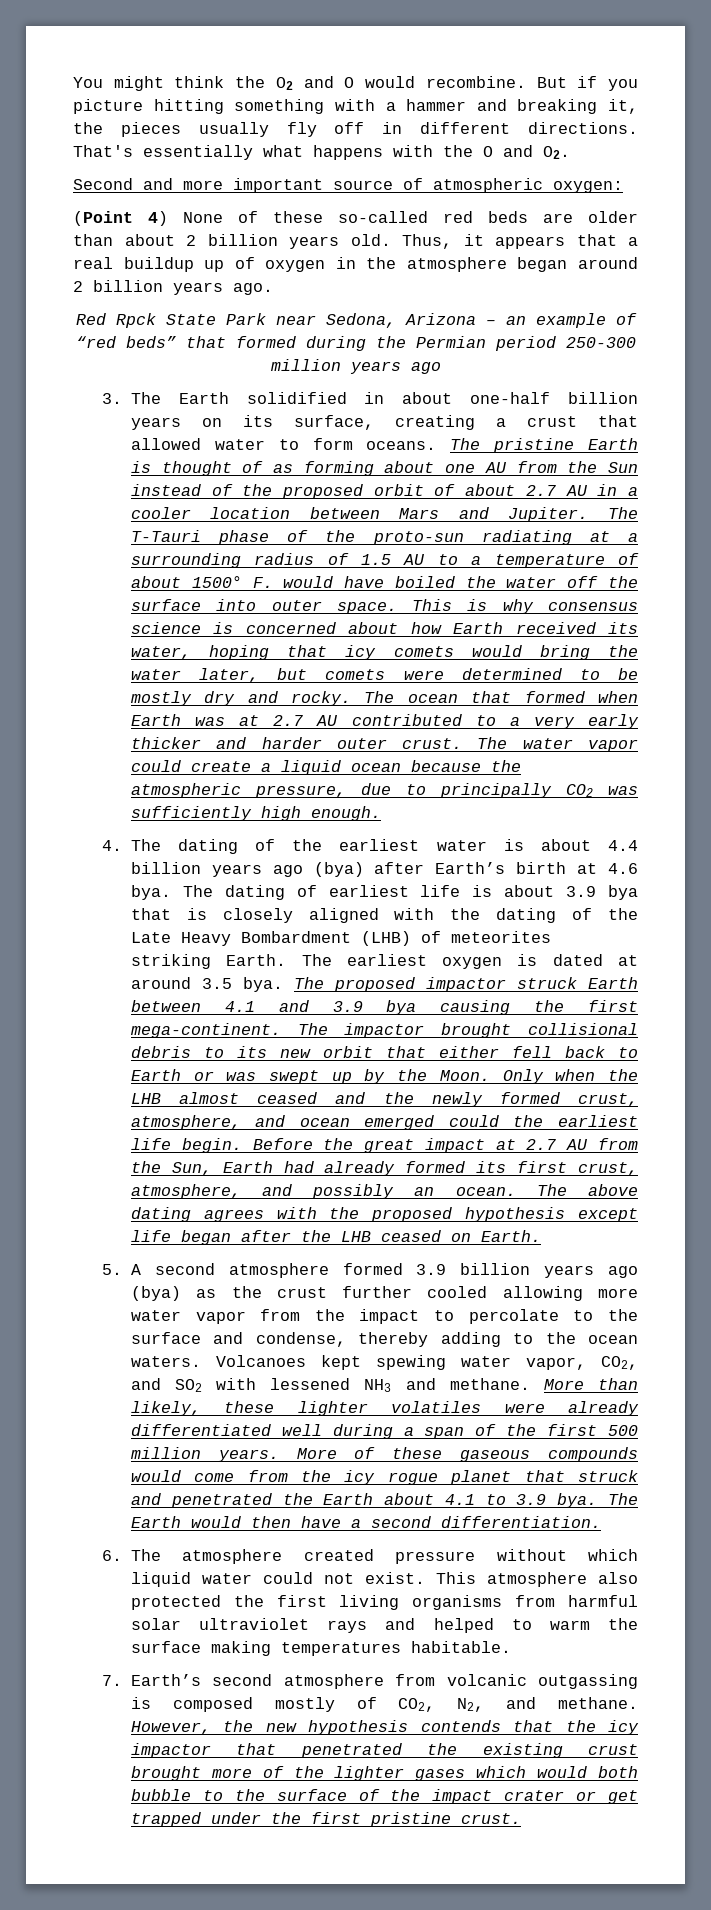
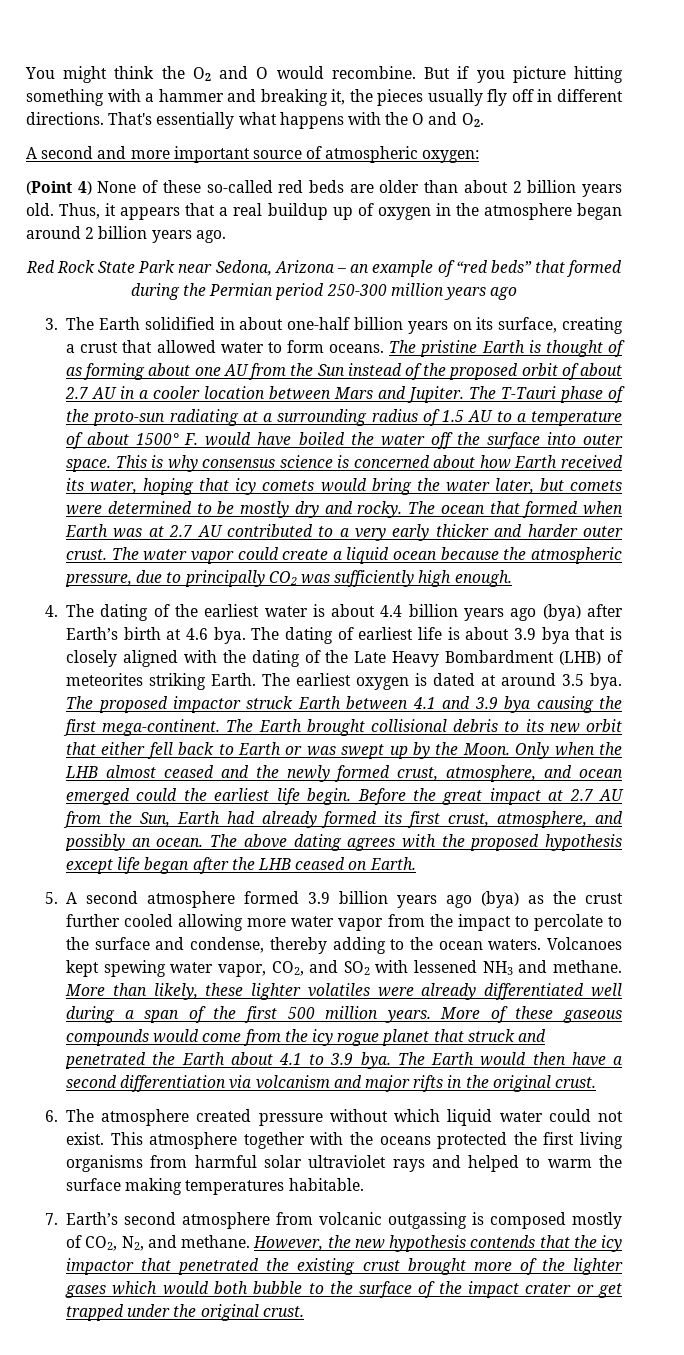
[73,178,133,190] Second -> [26,146,94,159] A second
[115,313,156,328] Rpck -> [56,260,95,273] Rock
[344,1023,425,1038] impactor -> [258,719,302,732] Earth
[440,1516,601,1528] differentiation. -> [120,1075,596,1092] differentiation via volcanism and major rifts in the original crust.
[598,1572,639,1584] also -> [243,1132,431,1149] together with the oceans
[310,1812,451,1827] first pristine -> [200,1304,259,1321] original

